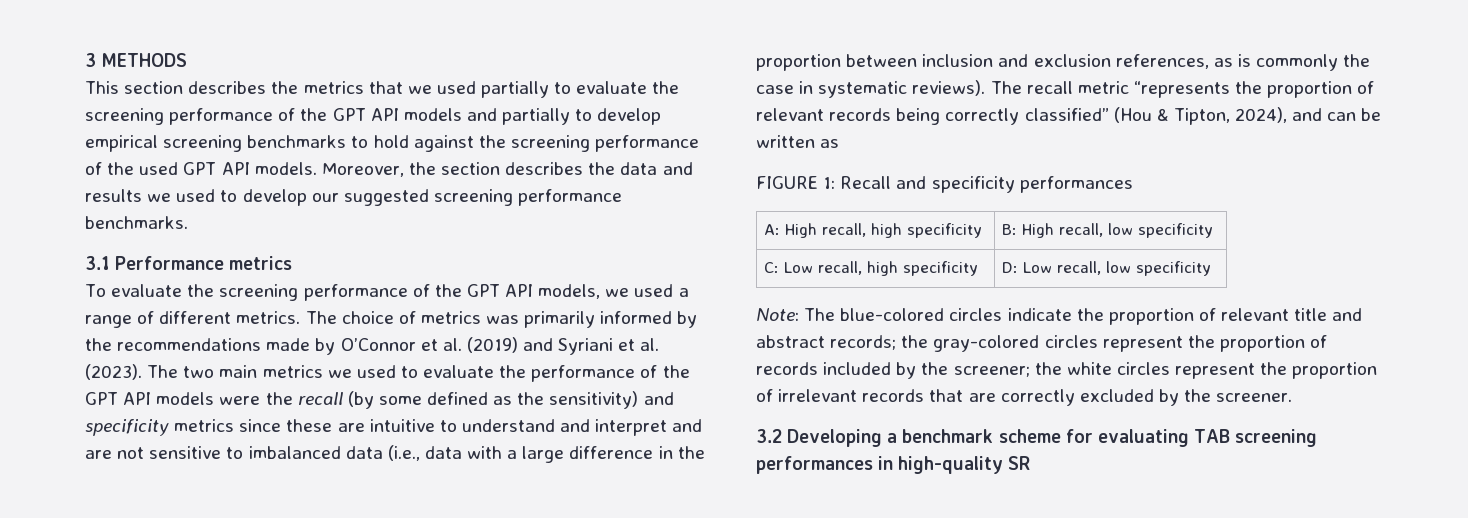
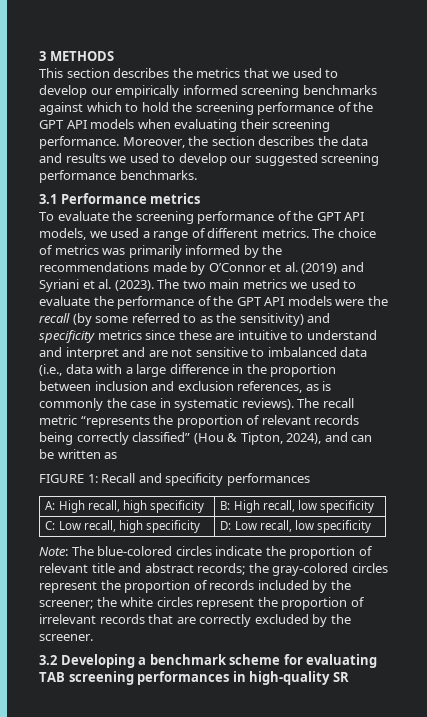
[481,81,648,98] partially to evaluate -> [325,69,339,78] [39,85,377,98] [39,102,169,115] to develop our empirically informed screening benchmarks against which to hold
[466,108,662,125] [85,135,700,152] [85,162,317,175] and partially to develop empirical screening benchmarks to hold against the screening performance of the used GPT API models. -> [137,119,331,132] [39,136,119,149] when evaluating their screening performance.
[427,392,489,405] defined -> [131,313,197,323] referred to

